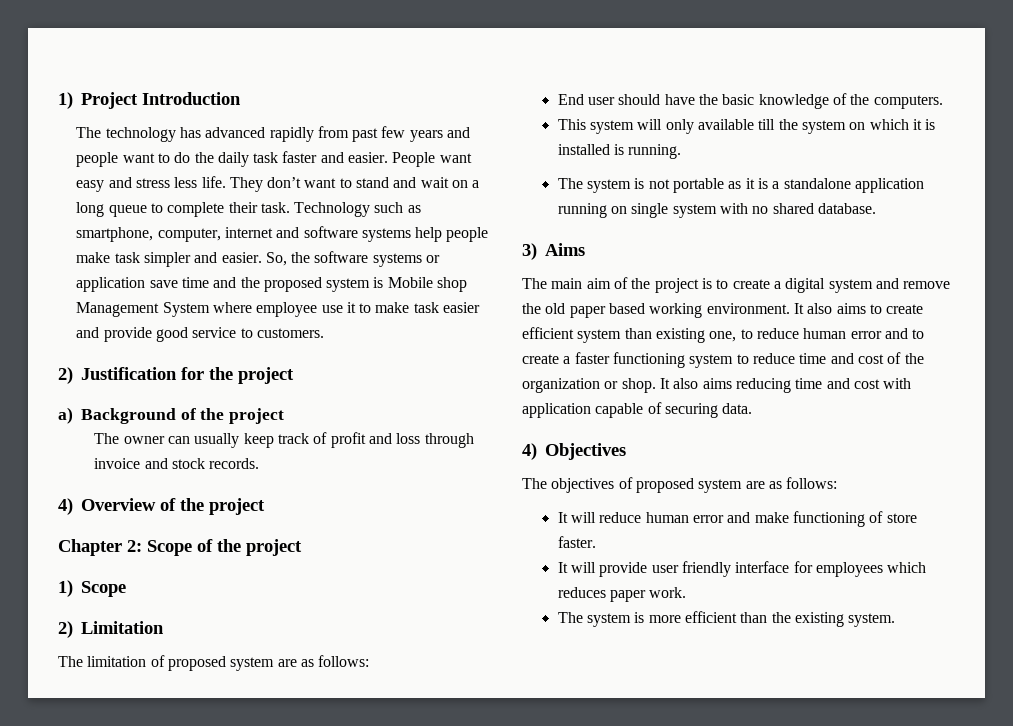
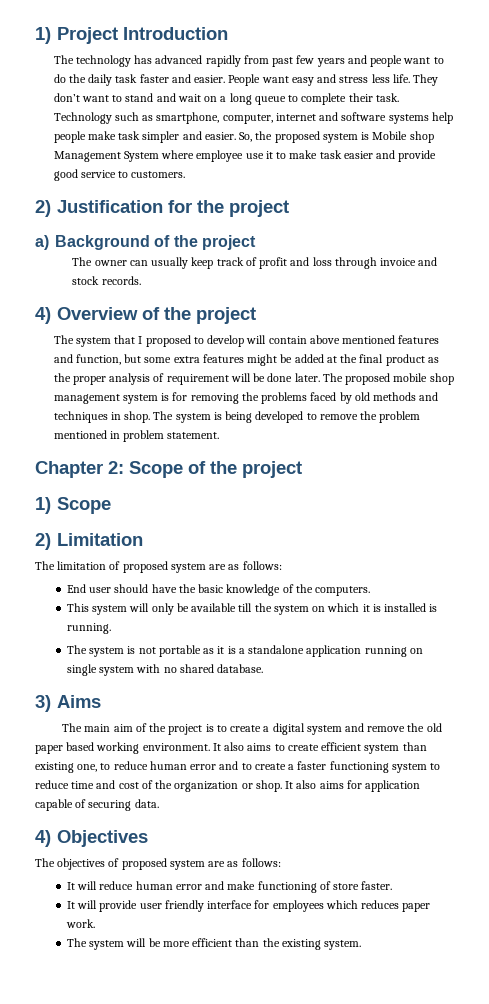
[314,251,441,267] [76,277,260,292] software systems or application save time and the -> (273, 135) none
(265, 506) none -> [53,335,440,347] [53,354,439,366] [53,373,454,385] [53,392,439,404] [53,411,421,423] [53,430,220,442] // The system that I proposed to develop will contain above mentioned features and function, but some extra features might be added at the final product as the proper analysis of requirement will be done later. The proposed mobile shop management system is for removing the problems faced by old methods and techniques in shop. The system is being developed to remove the problem mentioned in problem statement.
(694, 126) none -> [176,603,189,612] be
[735,378,912,393] reducing time and cost with -> [346,780,362,789] for
[634,612,645,623] is -> [126,938,161,947] will be

